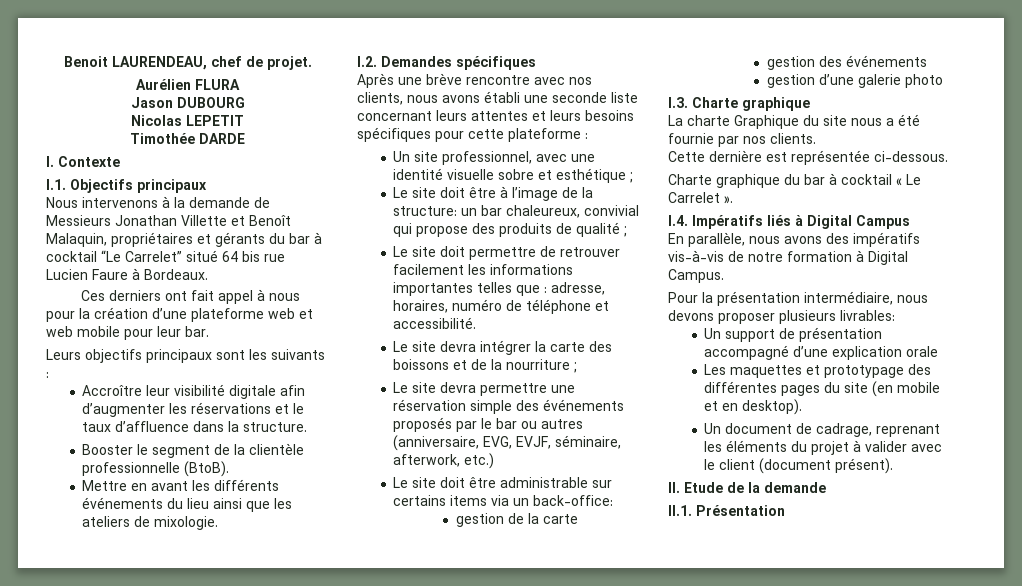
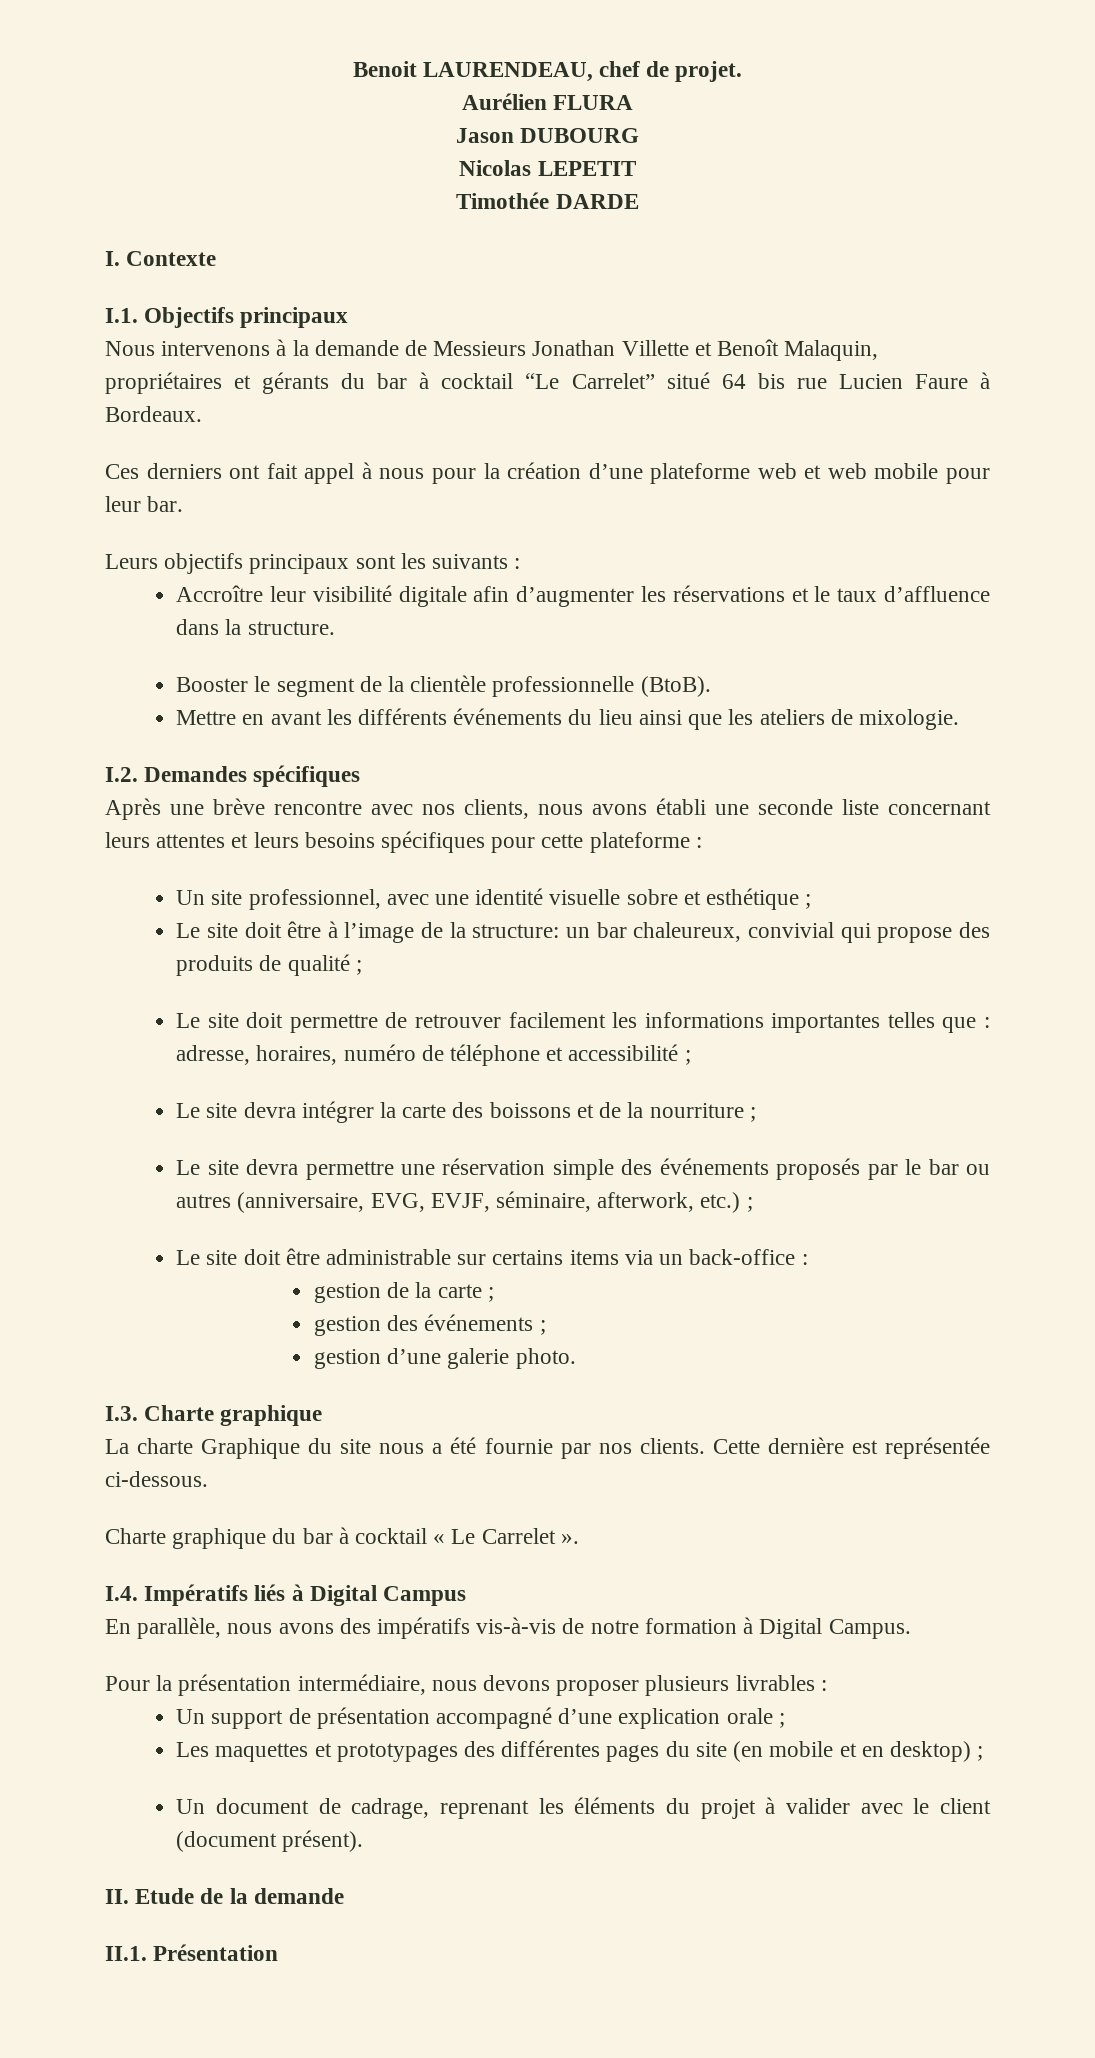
[393,317,477,329] accessibilité. -> [568,1044,691,1065] accessibilité ;
(495, 461) none -> [746,1197,753,1212] ;
[533,495,614,506] back-office: -> [689,1249,808,1265] back-office :
(578, 519) none -> [487,1287,494,1302] ;
(927, 61) none -> [539,1320,546,1335] ;
[904,74,943,88] photo -> [515,1348,576,1369] photo.
(816, 138) // -> (705, 1446) none
[840,310,895,321] livrables: -> [735,1675,827,1691] livrables :
(939, 351) none -> [778,1713,785,1728] ;
[824,365,905,378] prototypage -> [336,1743,458,1762] prototypages
[742,399,803,415] desktop). -> [889,1741,984,1762] desktop) ;

